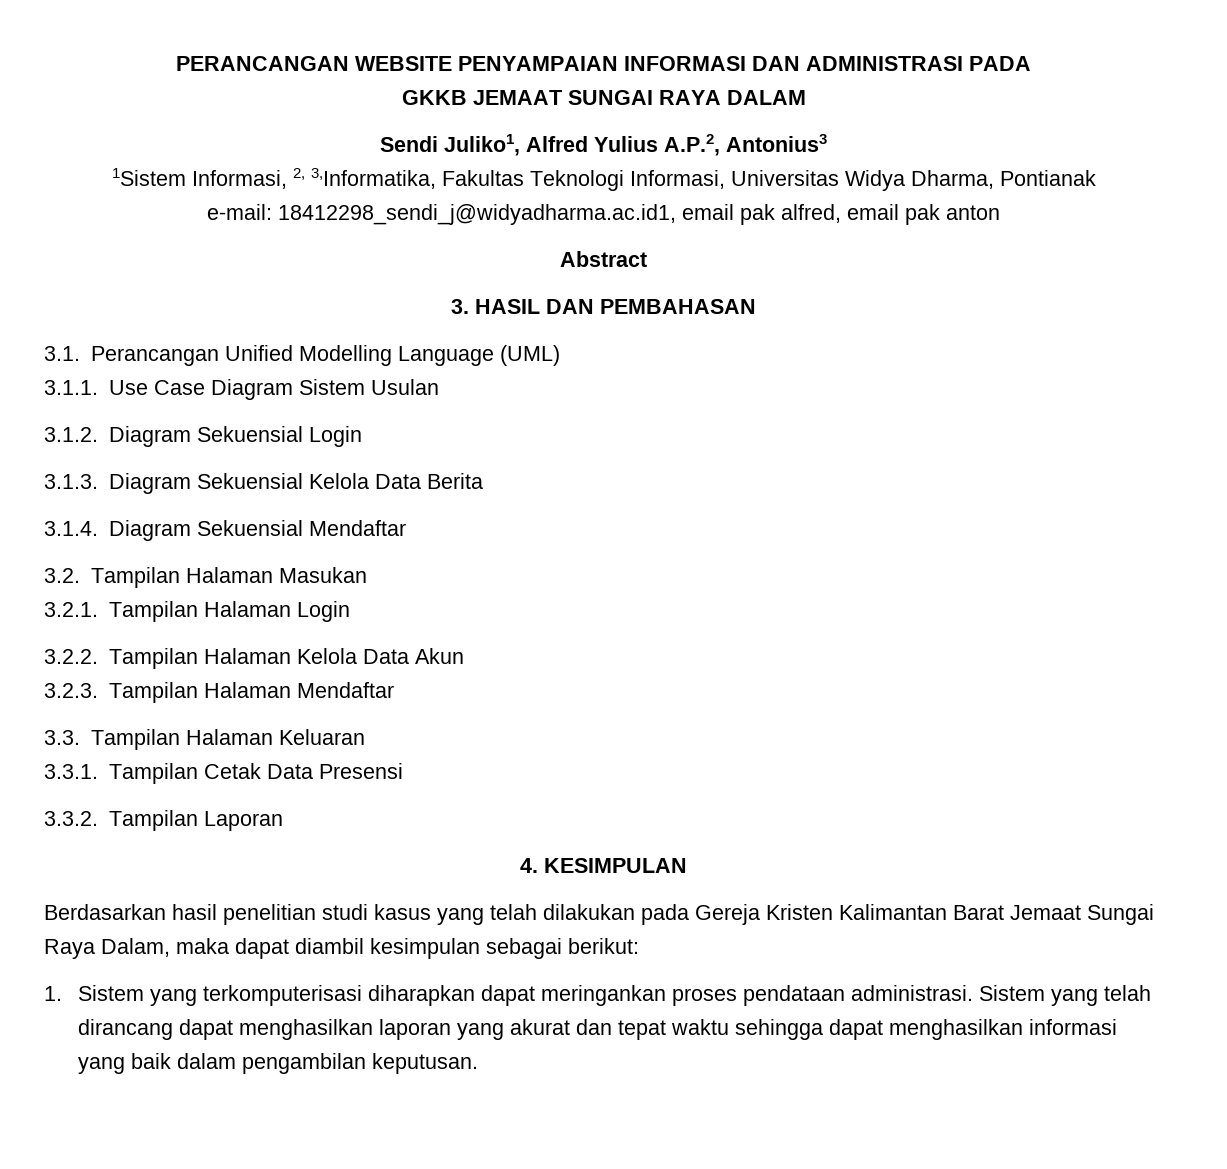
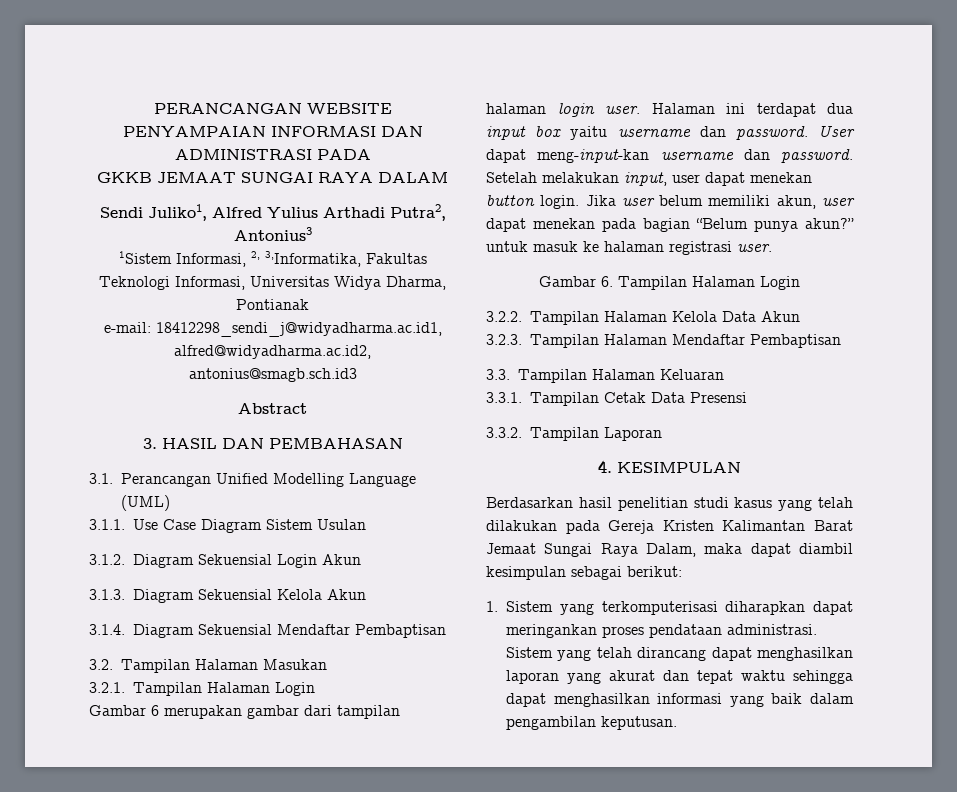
[664,134,720,156] A.P.2, -> [322,204,446,221] Arthadi Putra2,
[682,204,1000,225] email pak alfred, email pak anton -> [174,345,371,359] [188,368,357,382] alfred@widyadharma.ac.id2, antonius@smagb.sch.id3
(362, 436) none -> [322,554,361,565] Akun
[374,473,483,489] Data Berita -> [327,589,366,600] Akun
(406, 528) none -> [355,624,446,638] Pembaptisan
(350, 611) none -> [89,705,400,719] [486,103,853,117] [486,125,855,140] [486,149,853,163] [486,172,812,186] [486,195,855,209] [486,218,854,232] [486,241,772,255] [539,276,800,290] // Gambar 6 merupakan gambar dari tampilan halaman login user. Halaman ini terdapat dua input box yaitu username dan password. User dapat meng-input-kan username dan password. Setelah melakukan input, user dapat menekan button login. Jika user belum memiliki akun, user dapat menekan pada bagian “Belum punya akun?” untuk masuk ke halaman registrasi user. // Gambar 6. Tampilan Halaman Login
(394, 690) none -> [750,334,841,348] Pembaptisan

